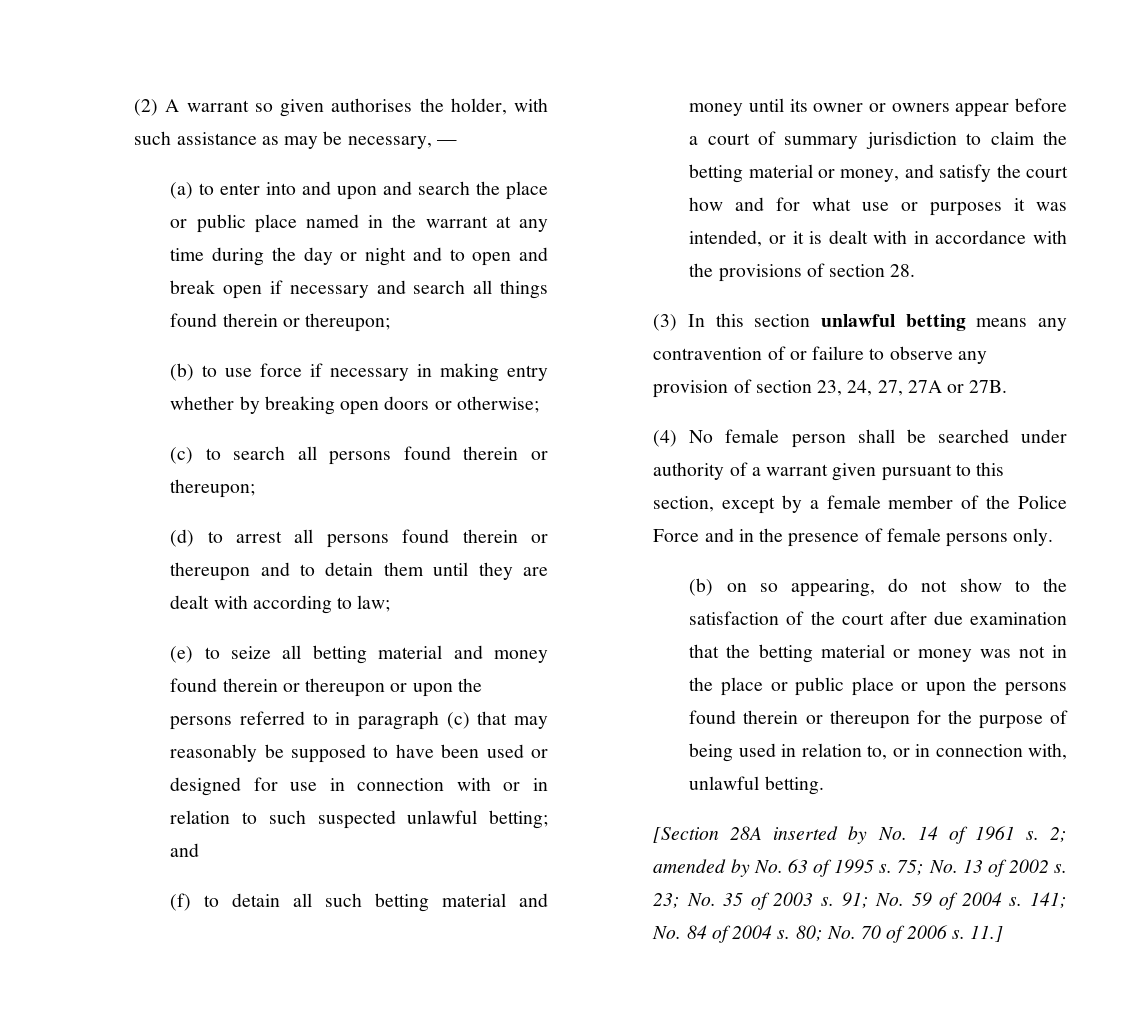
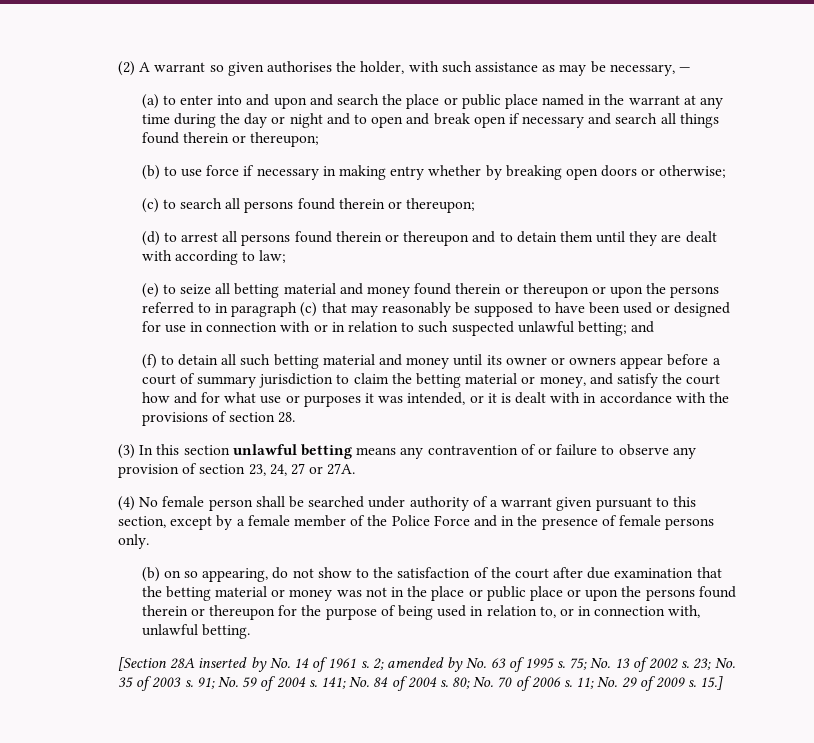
[877,380,1008,396] 27, 27A or 27B. -> [291,463,356,475] 27 or 27A.
[970,925,1004,942] 11.] -> [576,676,724,691] 11; No. 29 of 2009 s. 15.]

